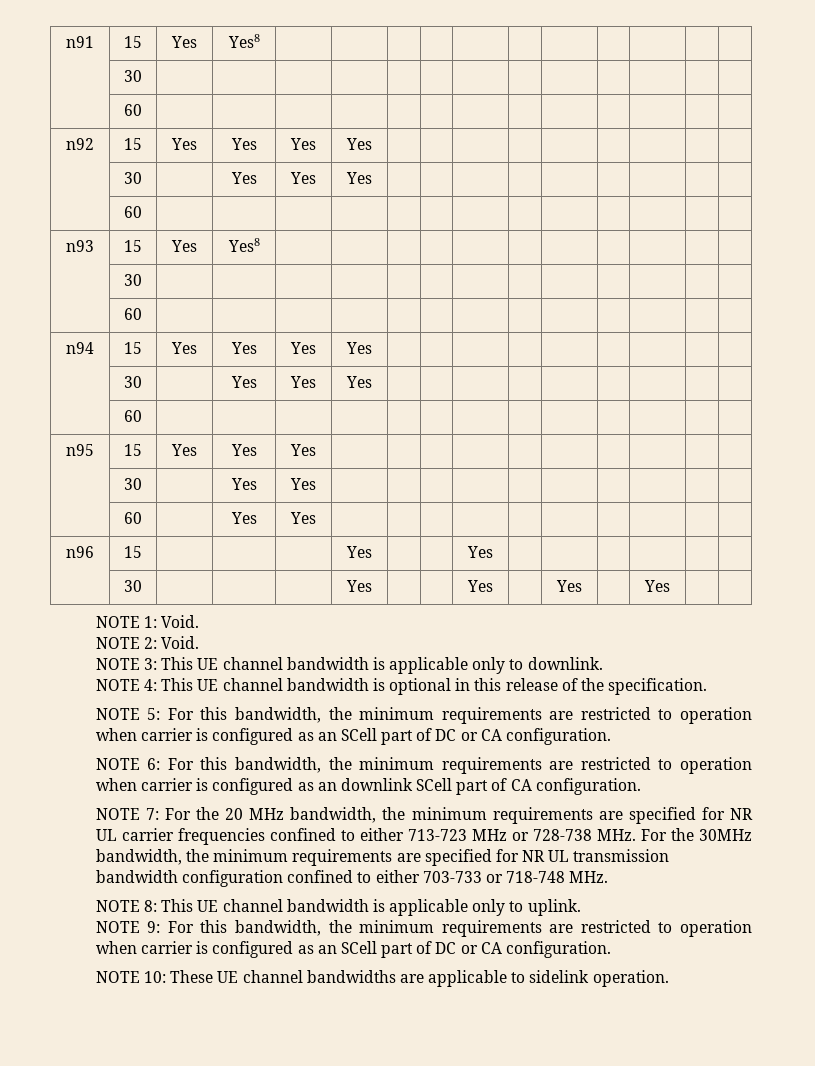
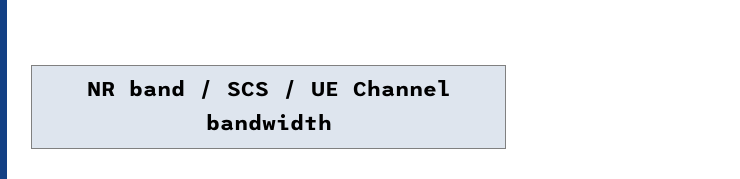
[66,36,94,48] [124,36,142,48] [171,36,197,48] [227,34,260,48] [124,70,142,82] [124,104,142,116] [66,138,94,150] [124,138,142,150] [171,138,197,150] [230,138,257,150] [290,138,316,150] [346,138,372,150] [124,172,142,184] [230,172,257,184] [290,172,316,184] [346,172,372,184] [124,206,142,218] [66,240,94,252] [124,240,142,252] [171,240,197,252] [227,238,260,252] [124,274,142,286] [124,308,142,320] [66,342,94,354] [124,342,142,354] [171,342,197,354] [230,342,257,354] [290,342,316,354] [346,342,372,354] [124,376,142,388] [230,376,257,388] [290,376,316,388] [346,376,372,388] [124,410,142,422] [66,444,94,456] [124,444,142,456] [171,444,197,456] [230,444,257,456] [290,444,316,456] [124,478,142,490] [230,478,257,490] [290,478,316,490] [124,512,142,524] [230,512,257,524] [290,512,316,524] [66,546,94,558] [124,546,142,558] [346,546,372,558] [467,546,493,558] [124,580,142,592] [346,580,372,592] [467,580,493,592] [556,580,582,592] [644,580,670,592] [95,615,200,628] [95,636,200,649] [95,657,603,674] [95,678,708,695] [95,707,752,724] [95,728,612,745] [95,757,752,774] [95,778,641,795] [95,807,753,824] [95,828,752,845] [95,849,670,866] [95,870,609,887] [95,899,581,916] [95,920,752,937] [95,941,612,958] [95,970,669,987] n91 | 15 | Yes | Yes8 | | | | | | | | | | | // | 30 | | | | | | | | | | | | | // | 60 | | | | | | | | | | | | | // n92 | 15 | Yes | Yes | Yes | Yes | | | | | | | | | // | 30 | | Yes | Yes | Yes | | | | | | | | | // | 60 | | | | | | | | | | | | | // n93 | 15 | Yes | Yes8 | | | | | | | | | | | // | 30 | | | | | | | | | | | | | // | 60 | | | | | | | | | | | | | // n94 | 15 | Yes | Yes | Yes | Yes | | | | | | | | | // | 30 | | Yes | Yes | Yes | | | | | | | | | // | 60 | | | | | | | | | | | | | // n95 | 15 | Yes | Yes | Yes | | | | | | | | | | // | 30 | | Yes | Yes | | | | | | | | | | // | 60 | | Yes | Yes | | | | | | | | | | // n96 | 15 | | | | Yes | | | Yes | | | | | | // | 30 | | | | Yes | | | Yes | | Yes | | Yes | | // NOTE 1: Void. // NOTE 2: Void. // NOTE 3: This UE channel bandwidth is applicable only to downlink. // NOTE 4: This UE channel bandwidth is optional in this release of the specification. // NOTE 5: For this bandwidth, the minimum requirements are restricted to operation when carrier is configured as an SCell part of DC or CA configuration. // NOTE 6: For this bandwidth, the minimum requirements are restricted to operation when carrier is configured as an downlink SCell part of CA configuration. // NOTE 7: For the 20 MHz bandwidth, the minimum requirements are specified for NR UL carrier frequencies confined to either 713-723 MHz or 728-738 MHz. For the 30MHz bandwidth, the minimum requirements are specified for NR UL transmission bandwidth configuration confined to either 703-733 or 718-748 MHz. // NOTE 8: This UE channel bandwidth is applicable only to uplink. // NOTE 9: For this bandwidth, the minimum requirements are restricted to operation when carrier is configured as an SCell part of DC or CA configuration. // NOTE 10: These UE channel bandwidths are applicable to sidelink operation. -> [86,80,451,99] [205,114,332,131] NR band / SCS / UE Channel bandwidth

